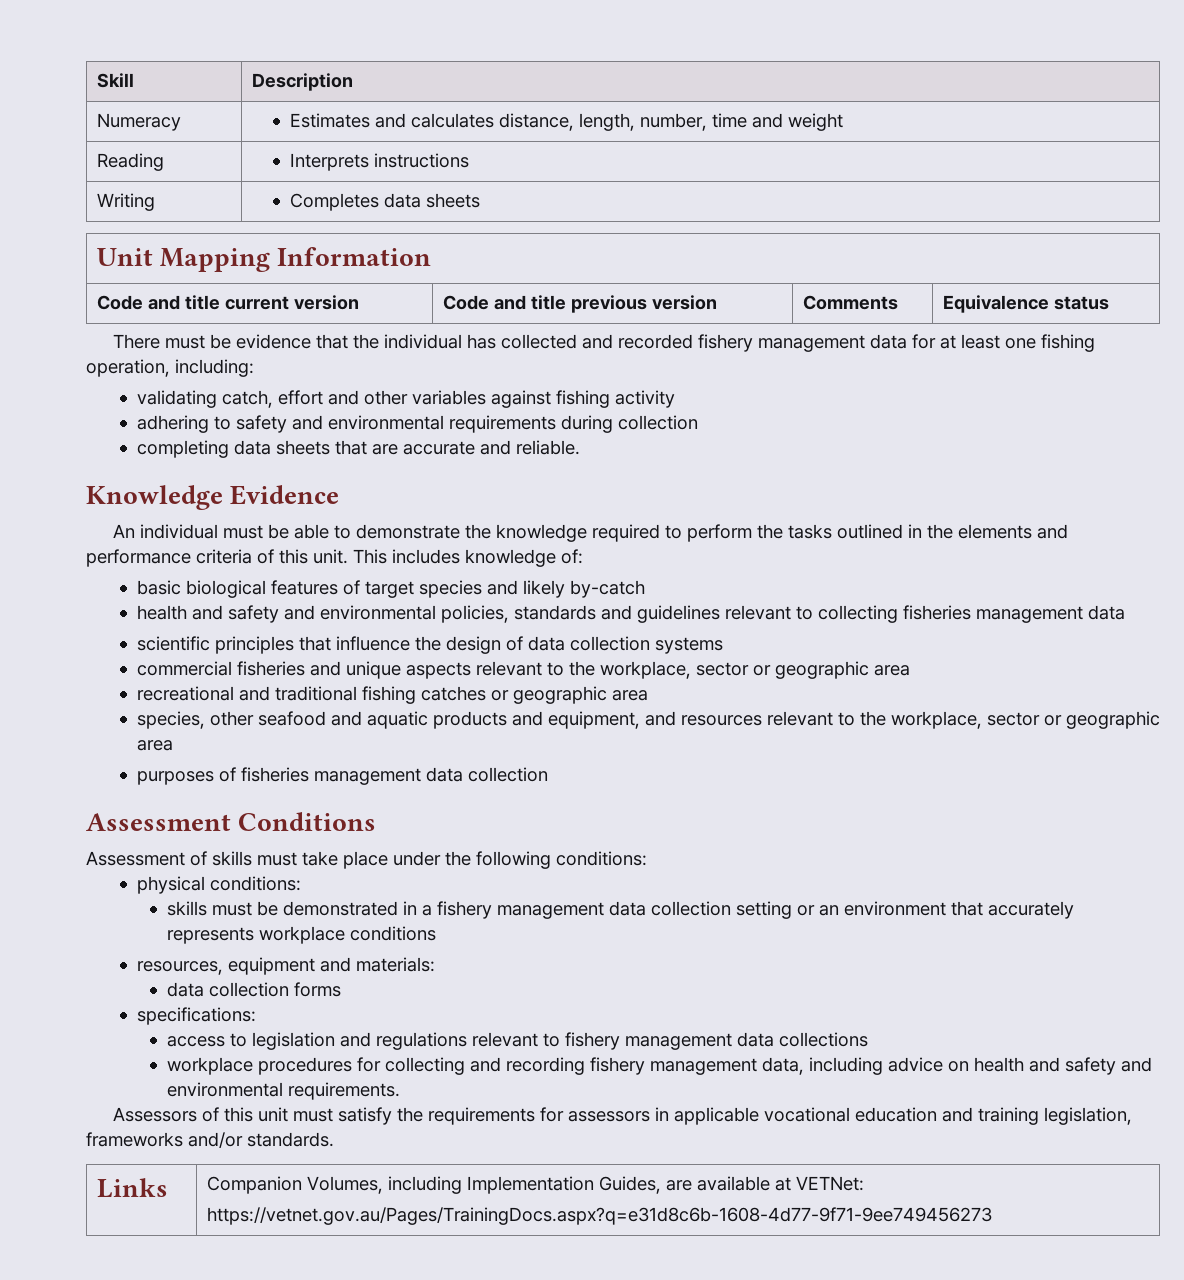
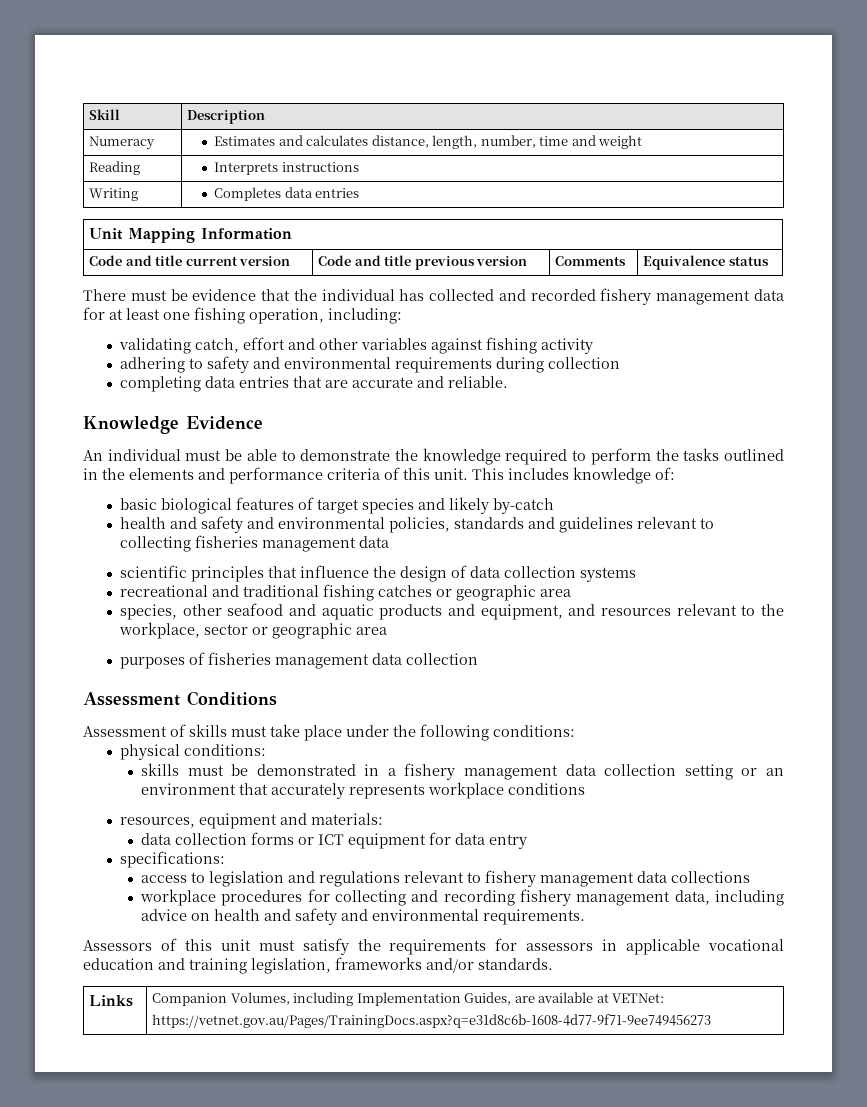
[426,193,481,208] sheets -> [315,188,360,198] entries
[275,440,330,455] sheets -> [238,376,289,388] entries
[136,661,910,679] // commercial fisheries and unique aspects relevant to the workplace, sector or geographic area -> (636, 574) none
(341, 989) none -> [297,832,527,849] or ICT equipment for data entry

